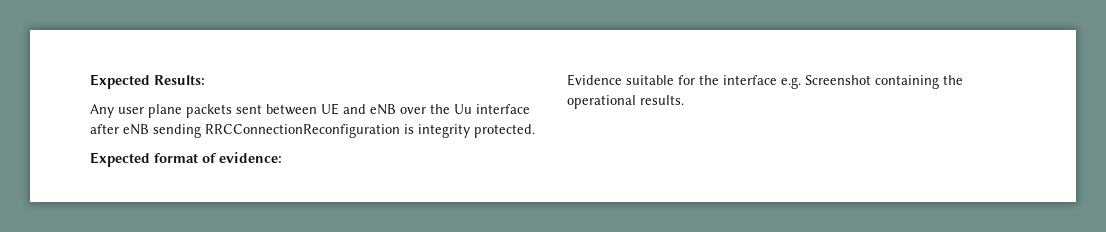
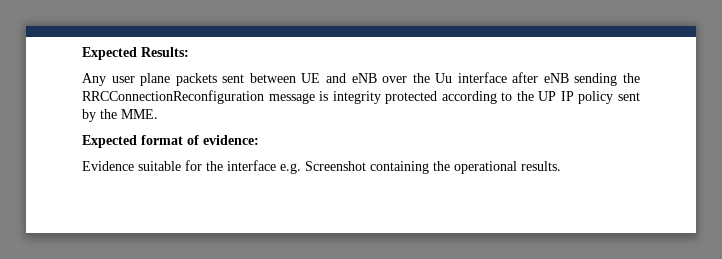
[205,124,535,138] RRCConnectionReconfiguration is integrity protected. -> [623,73,640,83] [82,90,640,104] [82,109,158,122] the RRCConnectionReconfiguration message is integrity protected according to the UP IP policy sent by the MME.

